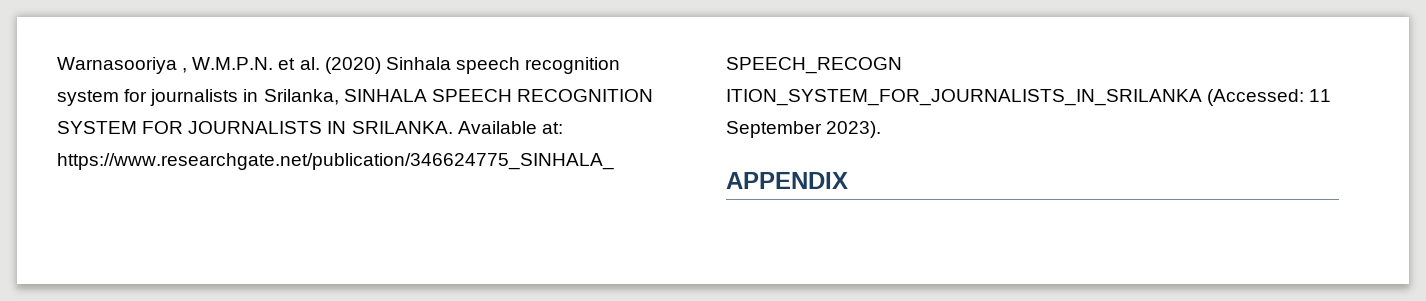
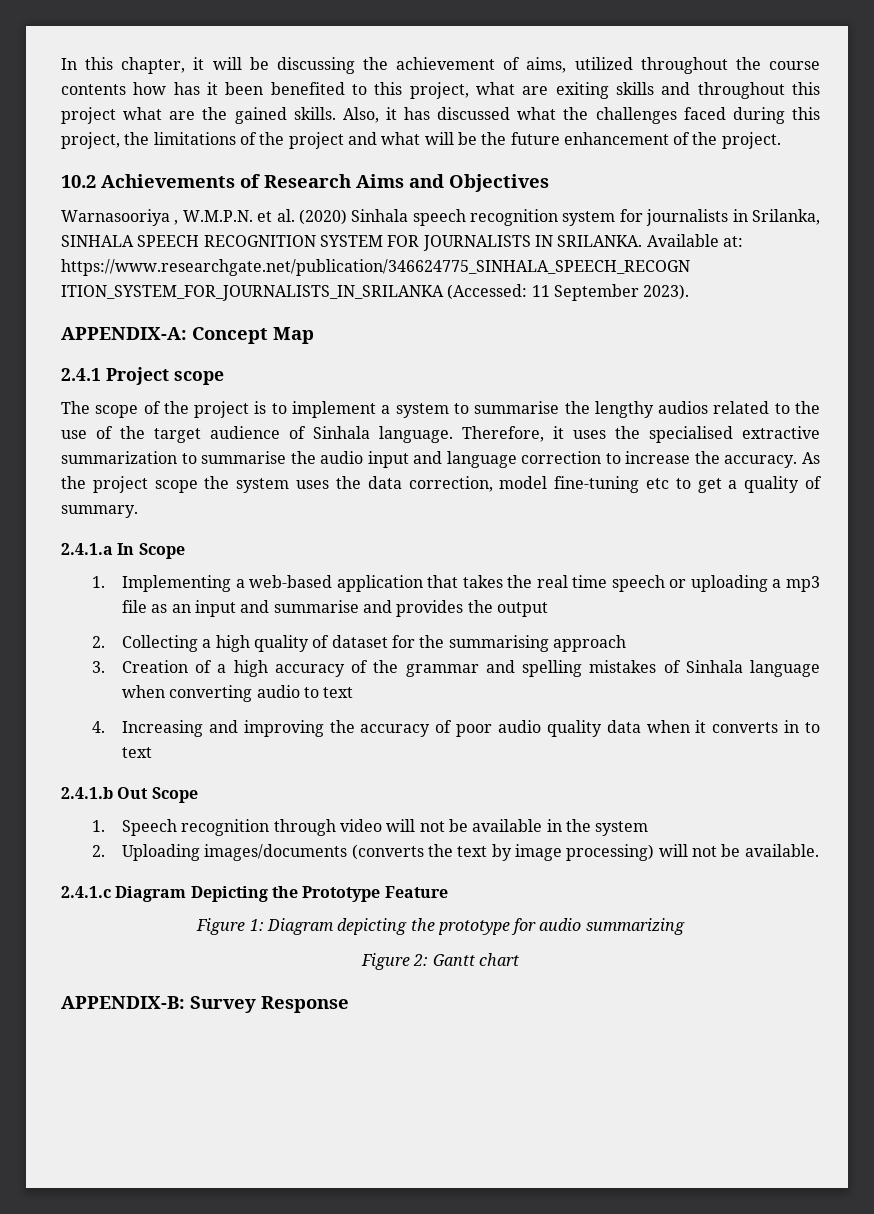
(57, 65) none -> [61,57,820,74] [61,82,821,99] [61,107,820,124] [61,132,781,149] [61,174,549,192] In this chapter, it will be discussing the achievement of aims, utilized throughout the course contents how has it been benefited to this project, what are exiting skills and throughout this project what are the gained skills. Also, it has discussed what the challenges faced during this project, the limitations of the project and what will be the future enhancement of the project. // 10.2 Achievements of Research Aims and Objectives //
[726,172,848,189] APPENDIX -> [61,327,314,344] [61,367,224,385] [61,401,820,418] [61,426,820,443] [61,451,821,468] [61,476,822,493] [61,505,138,518] [61,543,185,559] [91,575,821,592] [122,600,548,617] [91,635,626,652] [91,660,820,677] [122,685,354,702] [91,720,820,737] [122,747,153,758] [61,787,198,803] [91,819,649,836] [91,844,819,861] [61,886,448,902] [196,918,685,935] [361,953,519,970] [61,996,349,1013] APPENDIX-A: Concept Map // 2.4.1 Project scope // The scope of the project is to implement a system to summarise the lengthy audios related to the use of the target audience of Sinhala language. Therefore, it uses the specialised extractive summarization to summarise the audio input and language correction to increase the accuracy. As the project scope the system uses the data correction, model fine-tuning etc to get a quality of summary. // 2.4.1.a In Scope // 1. Implementing a web-based application that takes the real time speech or uploading a mp3 file as an input and summarise and provides the output // 2. Collecting a high quality of dataset for the summarising approach // 3. Creation of a high accuracy of the grammar and spelling mistakes of Sinhala language when converting audio to text // 4. Increasing and improving the accuracy of poor audio quality data when it converts in to text // 2.4.1.b Out Scope // 1. Speech recognition through video will not be available in the system // 2. Uploading images/documents (converts the text by image processing) will not be available. // 2.4.1.c Diagram Depicting the Prototype Feature // Figure 1: Diagram depicting the prototype for audio summarizing // Figure 2: Gantt chart // APPENDIX-B: Survey Response

